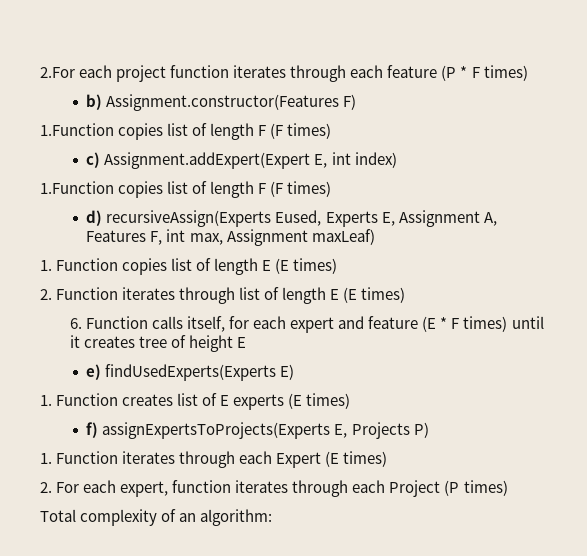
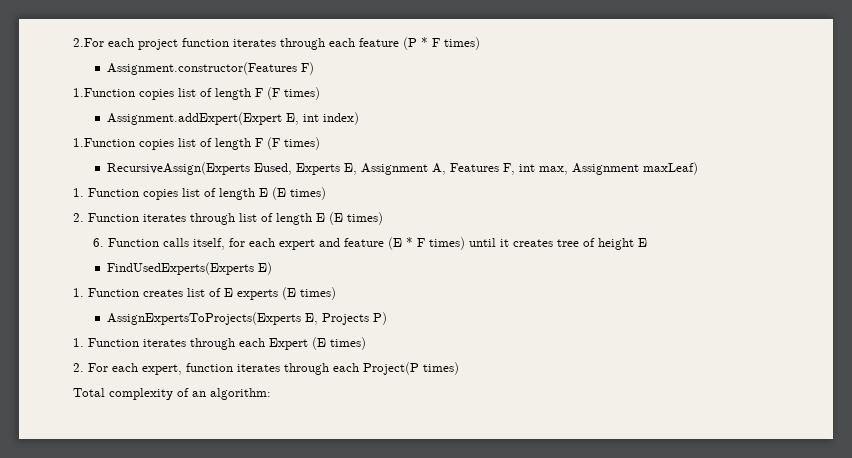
[86,94,103,110] b) -> (480, 43) none
[86,152,101,168] c) -> (320, 93) none
[86,210,272,227] d) recursiveAssign(Experts -> [107,162,251,175] RecursiveAssign(Experts
[86,364,277,381] e) findUsedExperts(Experts -> [107,262,255,275] FindUsedExperts(Experts
[86,422,331,439] f) assignExpertsToProjects(Experts -> [107,312,302,325] AssignExpertsToProjects(Experts
[389,480,460,497] Project (P -> [363,362,419,375] Project(P

